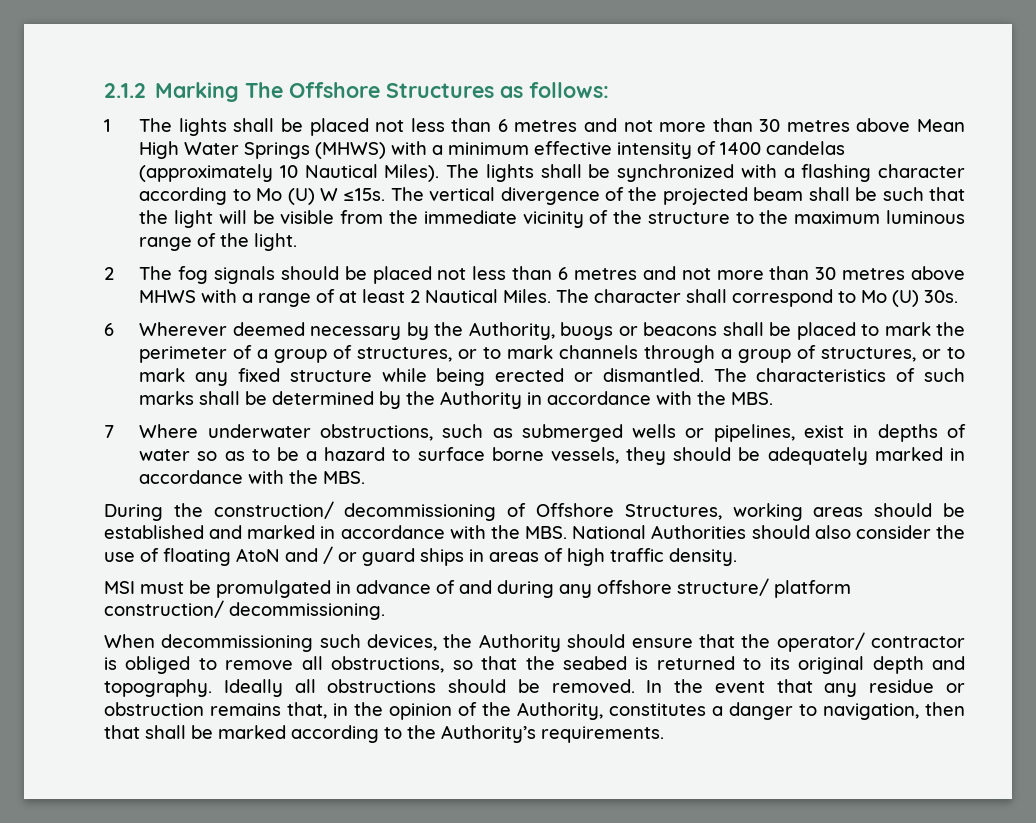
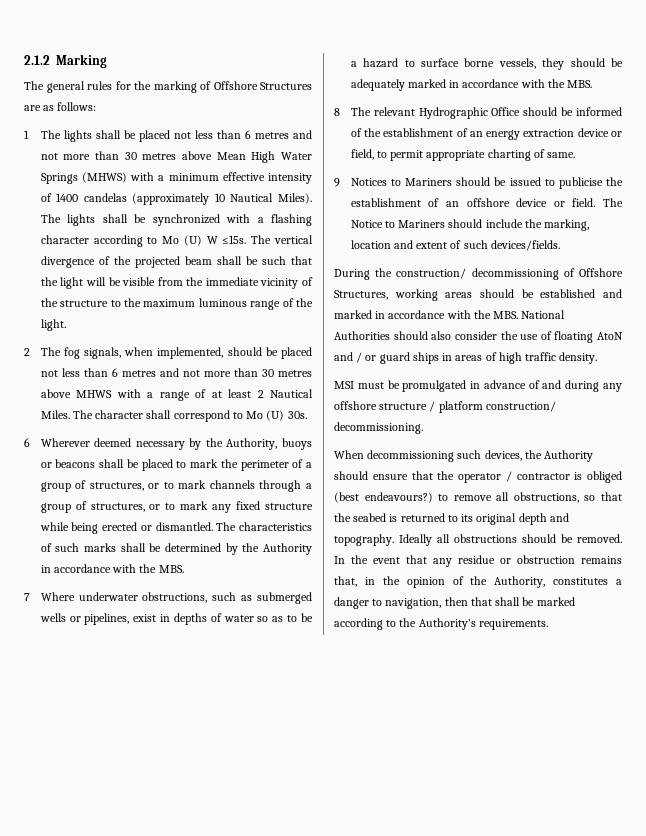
[245,82,284,98] The -> [24,81,211,93] // The general rules for the marking of
(495, 90) none -> [24,105,41,111] are
[214,266,276,284] signals -> [84,347,224,359] signals, when implemented,
(366, 477) none -> [334,107,622,119] [350,128,622,140] [350,149,576,161] [334,177,623,189] [350,198,623,207] [350,219,590,231] [350,240,560,251] // 8 The relevant Hydrographic Office should be informed of the establishment of an energy extraction device or field, to permit appropriate charting of same. // 9 Notices to Mariners should be issued to publicise the establishment of an offshore device or field. The Notice to Mariners should include the marking, location and extent of such devices/fields.
[677,578,769,596] structure/ -> [379,401,436,412] structure /
[776,632,865,652] operator/ -> [458,471,512,483] operator /
(191, 665) none -> [334,492,433,503] (best endeavours?)

